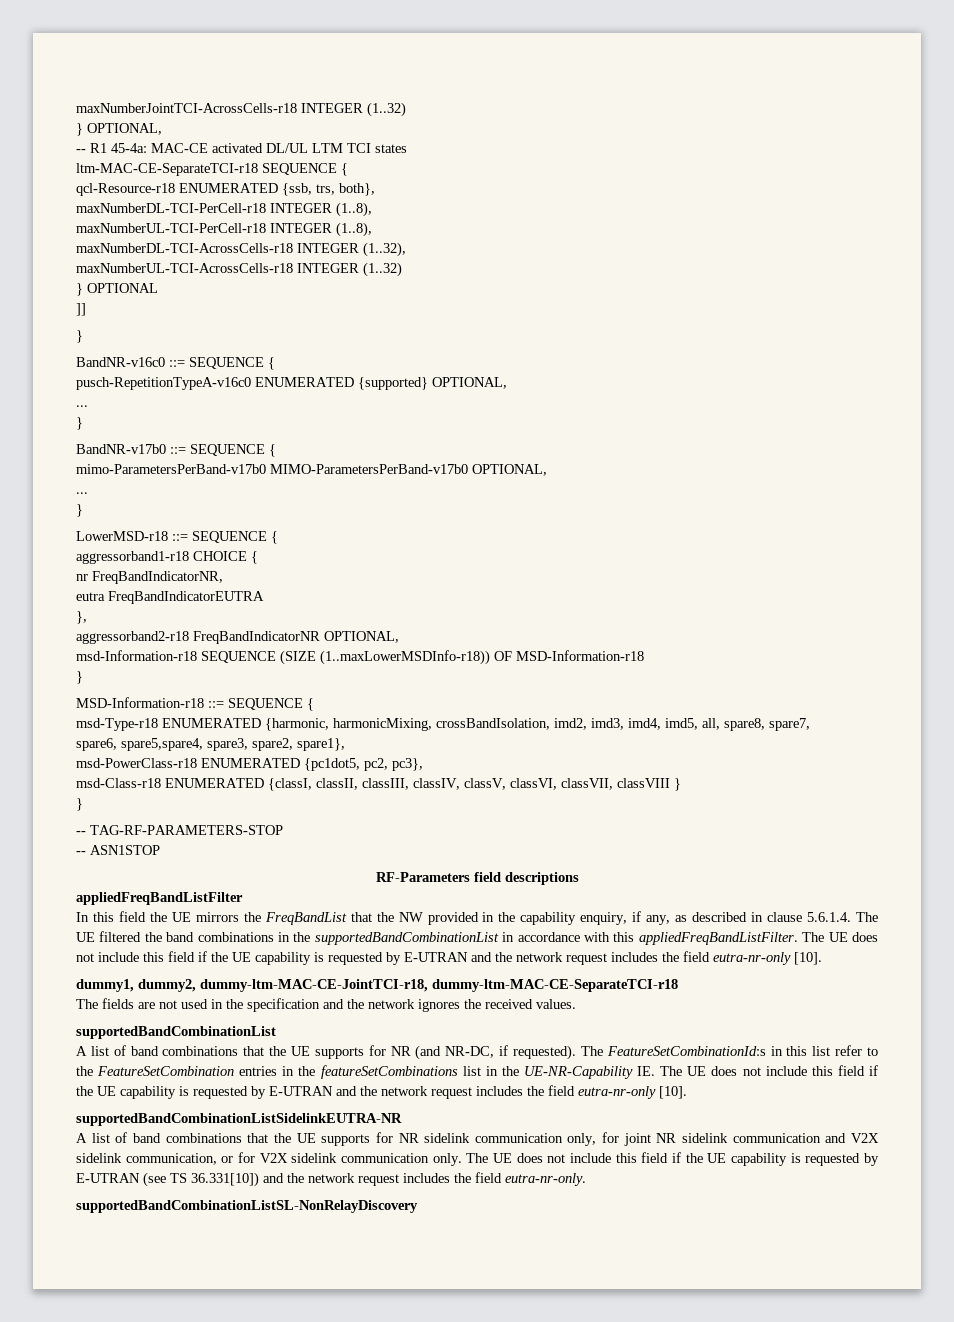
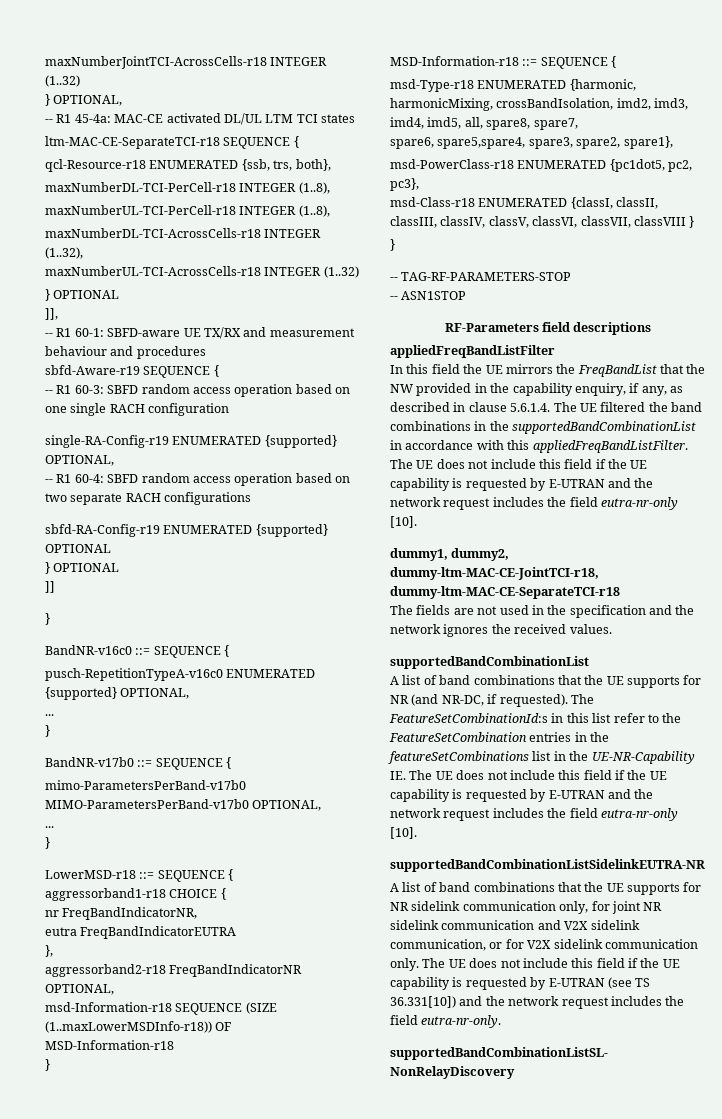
(158, 288) none -> [45,308,58,320] [45,327,355,339] [45,346,206,359] [45,365,219,378] [45,384,350,397] [45,403,230,416] [45,435,337,448] [45,455,114,466] [45,473,350,486] [45,492,252,505] [45,524,328,537] [45,544,111,553] [45,562,120,574] // ]], // -- R1 60-1: SBFD-aware UE TX/RX and measurement behaviour and procedures // sbfd-Aware-r19 SEQUENCE { // -- R1 60-3: SBFD random access operation based on one single RACH configuration // single-RA-Config-r19 ENUMERATED {supported} OPTIONAL, // -- R1 60-4: SBFD random access operation based on two separate RACH configurations // sbfd-RA-Config-r19 ENUMERATED {supported} OPTIONAL // } OPTIONAL

